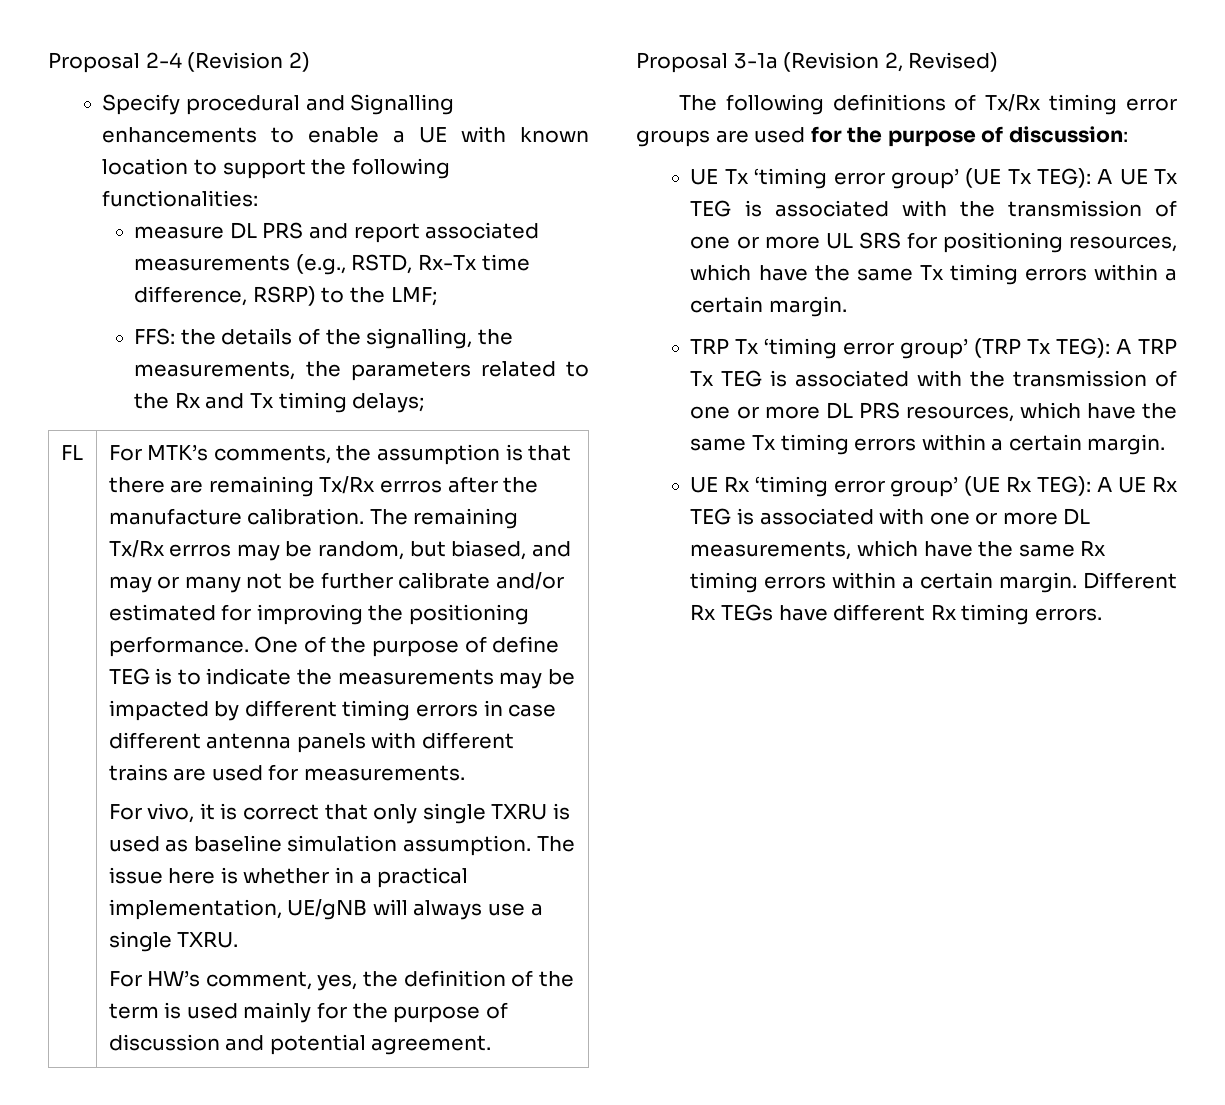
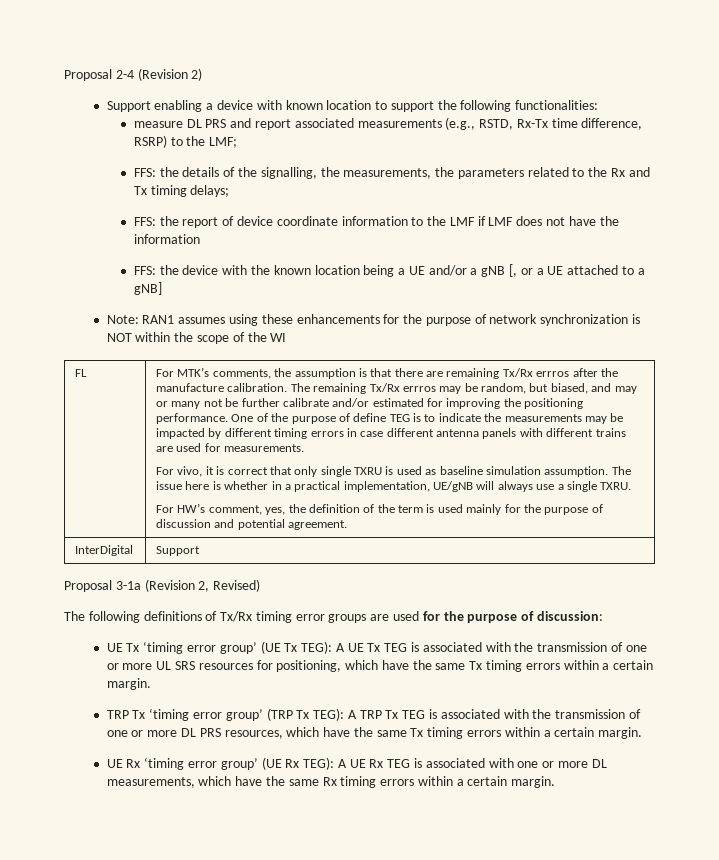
[102,94,455,115] [102,127,448,143] Specify procedural and Signalling enhancements to enable a UE -> [106,100,253,112] Support enabling a device
(425, 403) none -> [133,216,619,228] [133,234,200,244] [133,264,645,277] [133,282,162,295] [106,314,640,326] [106,332,287,344] // FFS: the report of device coordinate information to the LMF if LMF does not have the information // FFS: the device with the known location being a UE and/or a gNB [, or a UE attached to a gNB] // Note: RAN1 assumes using these enhancements for the purpose of network synchronization is NOT within the scope of the WI
(492, 1045) none -> [75,545,134,556] [156,546,201,556] // InterDigital | Support
[906,232,1177,253] for positioning resources, -> [198,660,342,672] resources for positioning,
[1083,572,1177,589] [690,604,1102,625] Different Rx TEGs have different Rx timing errors. -> (556, 782) none

